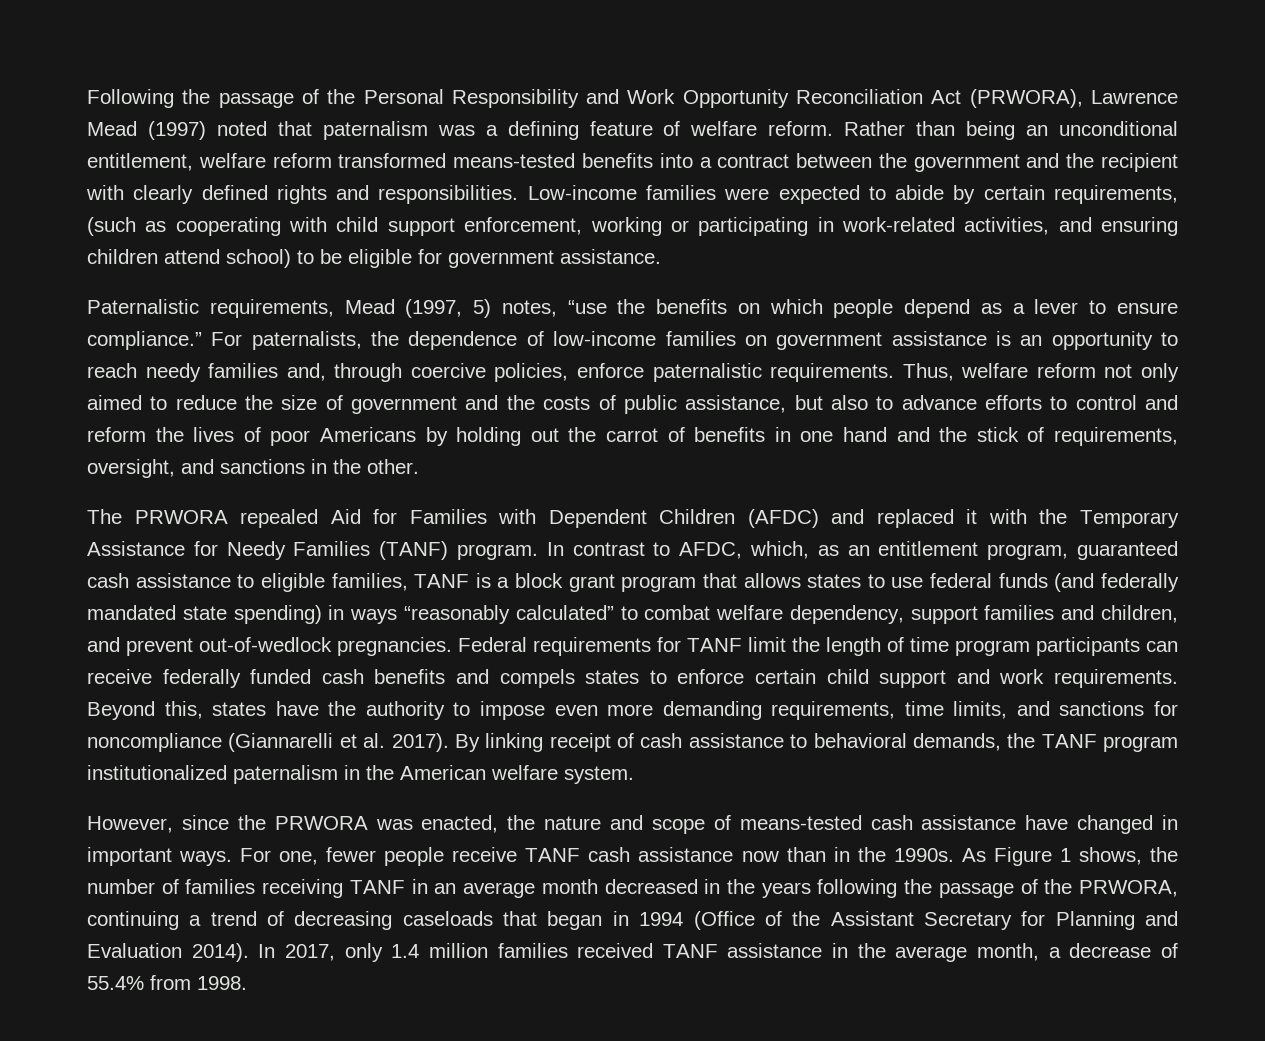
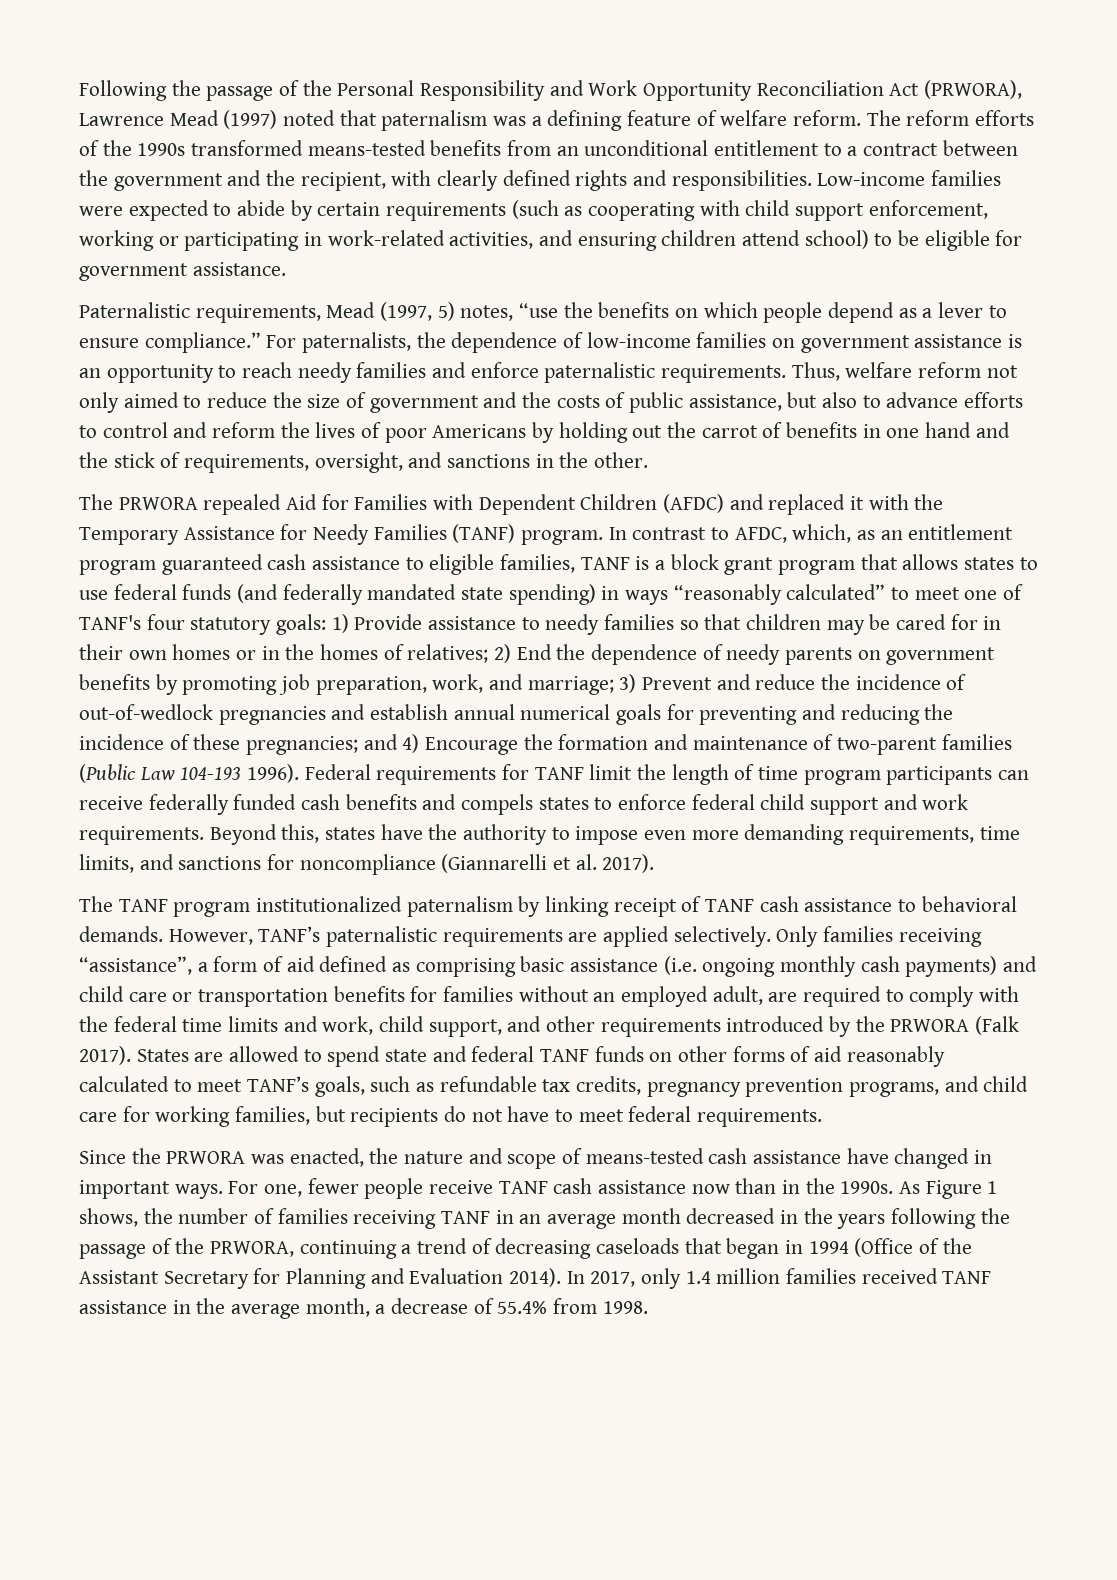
[844,121,1178,140] [87,153,693,171] Rather than being an unconditional entitlement, welfare reform transformed means-tested benefits into -> [866,110,1035,126] [79,140,842,156] The reform efforts of the 1990s transformed means-tested benefits from an unconditional entitlement to
[1101,153,1179,172] recipient -> [300,172,386,191] recipient,
[1054,185,1179,204] requirements, -> [386,202,507,221] requirements
[286,363,569,382] and, through coercive policies, -> [432,362,467,378] and
[987,544,1069,560] program, -> [79,560,156,575] program
[644,605,1179,624] [87,637,452,656] combat welfare dependency, support families and children, and prevent out-of-wedlock pregnancies. -> [914,584,1024,600] [79,614,1002,635] [79,644,996,665] [79,674,967,695] [79,704,954,725] [79,734,1012,755] [79,764,300,783] meet one of TANF's four statutory goals: 1) Provide assistance to needy families so that children may be cared for in their own homes or in the homes of relatives; 2) End the dependence of needy parents on government benefits by promoting job preparation, work, and marriage; 3) Prevent and reduce the incidence of out-of-wedlock pregnancies and establish annual numerical goals for preventing and reducing the incidence of these pregnancies; and 4) Encourage the formation and maintenance of two-parent families (Public Law 104-193 1996).
[755,669,817,684] certain -> [691,794,755,810] federal
[454,734,480,752] By -> [79,896,541,917] // The TANF program institutionalized paternalism by
(634, 740) none -> [705,899,755,912] TANF
[912,733,1178,752] [87,765,634,784] [87,815,229,833] demands, the TANF program institutionalized paternalism in the American welfare system. // However, since -> [79,926,982,947] [79,956,1038,977] [79,986,1020,1007] [79,1016,1020,1037] [79,1046,945,1067] [79,1076,1029,1097] [79,1106,823,1127] [79,1150,126,1164] demands. However, TANF’s paternalistic requirements are applied selectively. Only families receiving “assistance”, a form of aid defined as comprising basic assistance (i.e. ongoing monthly cash payments) and child care or transportation benefits for families without an employed adult, are required to comply with the federal time limits and work, child support, and other requirements introduced by the PRWORA (Falk 2017). States are allowed to spend state and federal TANF funds on other forms of aid reasonably calculated to meet TANF’s goals, such as refundable tax credits, pregnancy prevention programs, and child care for working families, but recipients do not have to meet federal requirements. // Since

